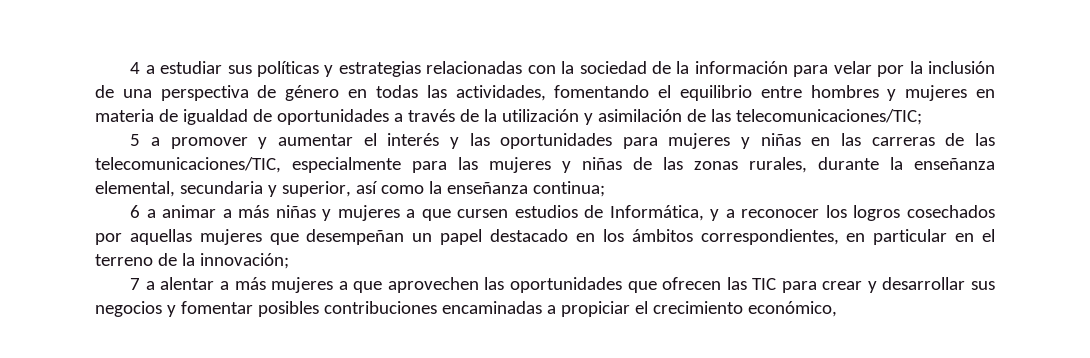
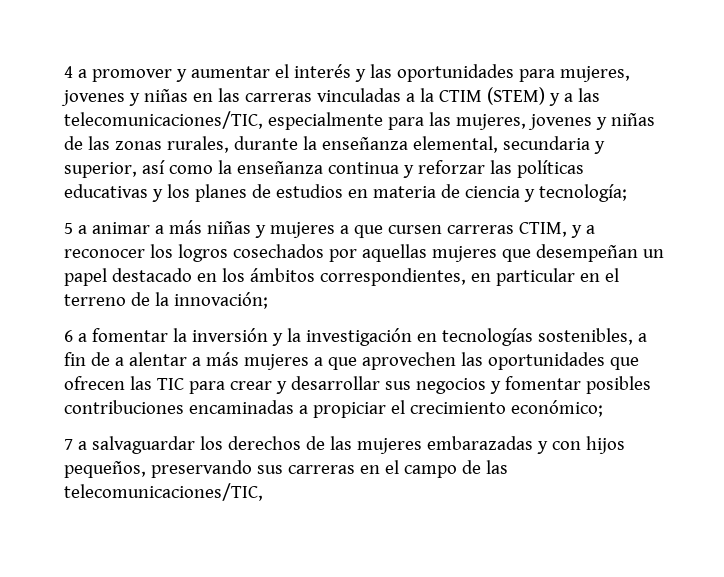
[160,61,996,77] [95,85,995,101] [95,109,922,125] [130,134,160,146] estudiar sus políticas y estrategias relacionadas con la sociedad de la información para velar por la inclusión de una perspectiva de género en todas las actividades, fomentando el equilibrio entre hombres y mujeres en materia de igualdad de oportunidades a través de la utilización y asimilación de las telecomunicaciones/TIC; // 5 a -> (87, 73) none
[668,133,731,149] mujeres -> [559,66,630,82] [61,90,125,106] mujeres, jovenes
[945,133,965,146] de -> [316,87,573,106] vinculadas a la CTIM (STEM) y a
[489,157,551,173] mujeres -> [455,114,592,130] mujeres, jovenes
[532,181,605,197] [130,205,141,218] continua; // 6 -> [327,160,584,178] [64,184,627,202] [64,223,73,234] continua y reforzar las políticas educativas y los planes de estudios en materia de ciencia y tecnología; // 5
[514,205,704,221] estudios de Informática, -> [446,222,567,237] carreras CTIM,
[130,278,141,290] 7 -> [64,328,647,346] [64,352,110,366] 6 a fomentar la inversión y la investigación en tecnologías sostenibles, a fin de
[747,301,837,317] económico, -> [510,400,603,417] [64,436,625,454] [64,460,508,478] [64,483,263,501] económico; // 7 a salvaguardar los derechos de las mujeres embarazadas y con hijos pequeños, preservando sus carreras en el campo de las telecomunicaciones/TIC,

